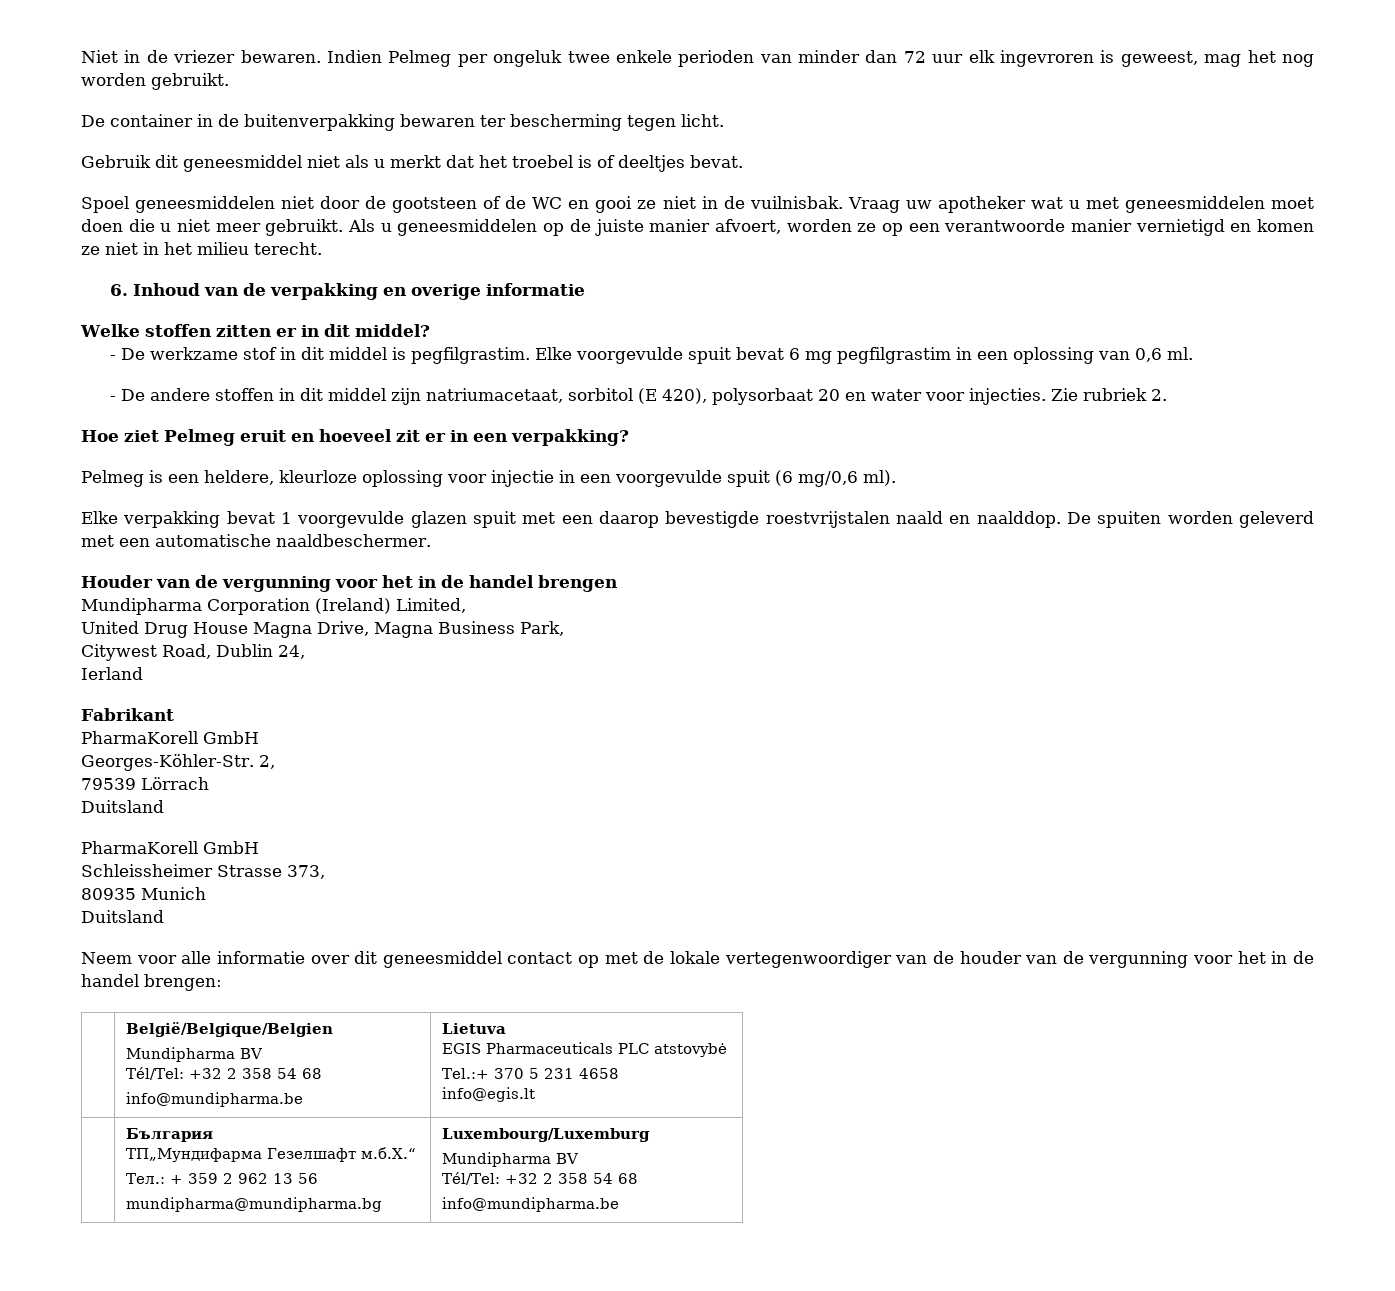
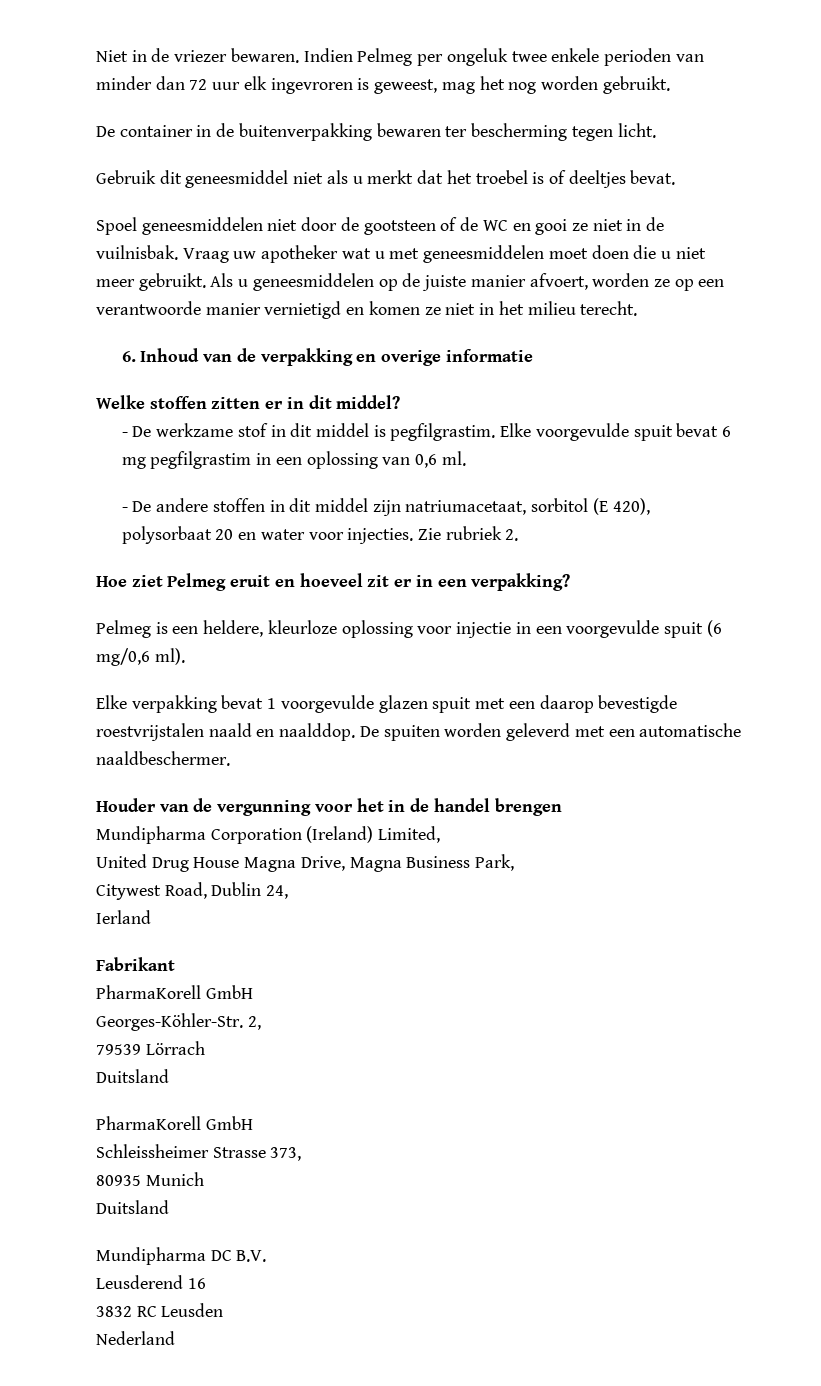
[81,951,1315,968] [81,974,222,991] [126,1022,334,1037] [126,1047,264,1062] [126,1067,323,1080] [126,1092,304,1107] [442,1023,507,1034] [442,1042,728,1057] [442,1068,620,1079] [442,1087,536,1102] [126,1128,214,1142] [126,1147,417,1162] [126,1173,319,1184] [126,1197,383,1212] [442,1128,651,1142] [442,1152,580,1167] [442,1172,639,1185] [442,1197,620,1212] Neem voor alle informatie over dit geneesmiddel contact op met de lokale vertegenwoordiger van de houder van de vergunning voor het in de handel brengen: // | België/Belgique/Belgien // Mundipharma BV // Tél/Tel: +32 2 358 54 68 // info@mundipharma.be | Lietuva // EGIS Pharmaceuticals PLC atstovybė // Tel.:+ 370 5 231 4658 // info@egis.lt // | България // ТП„Мундифарма Гезелшафт м.б.Х.“ // Teл.: + 359 2 962 13 56 // mundipharma@mundipharma.bg | Luxembourg/Luxemburg // Mundipharma BV // Tél/Tel: +32 2 358 54 68 // info@mundipharma.be -> [96,1247,267,1265] [96,1275,206,1289] [96,1303,224,1317] [96,1331,175,1345] Mundipharma DC B.V. // Leusderend 16 // 3832 RC Leusden // Nederland

